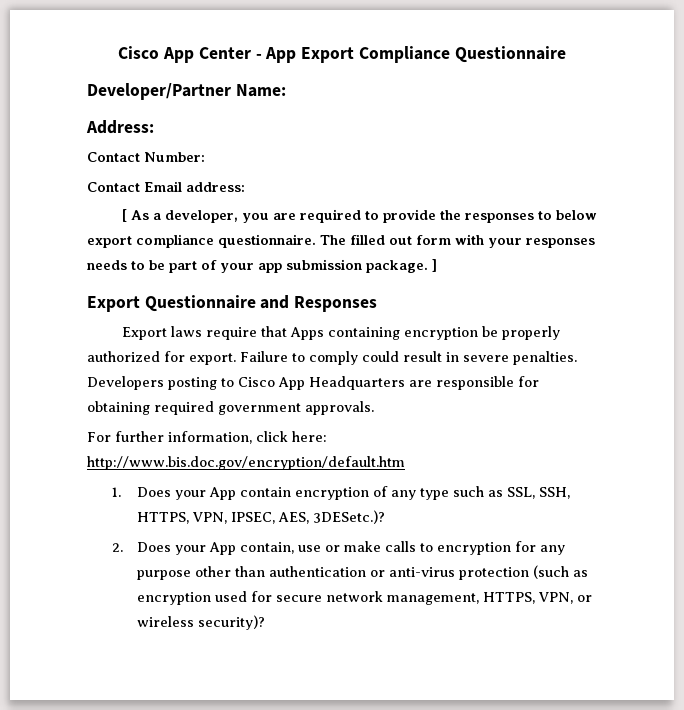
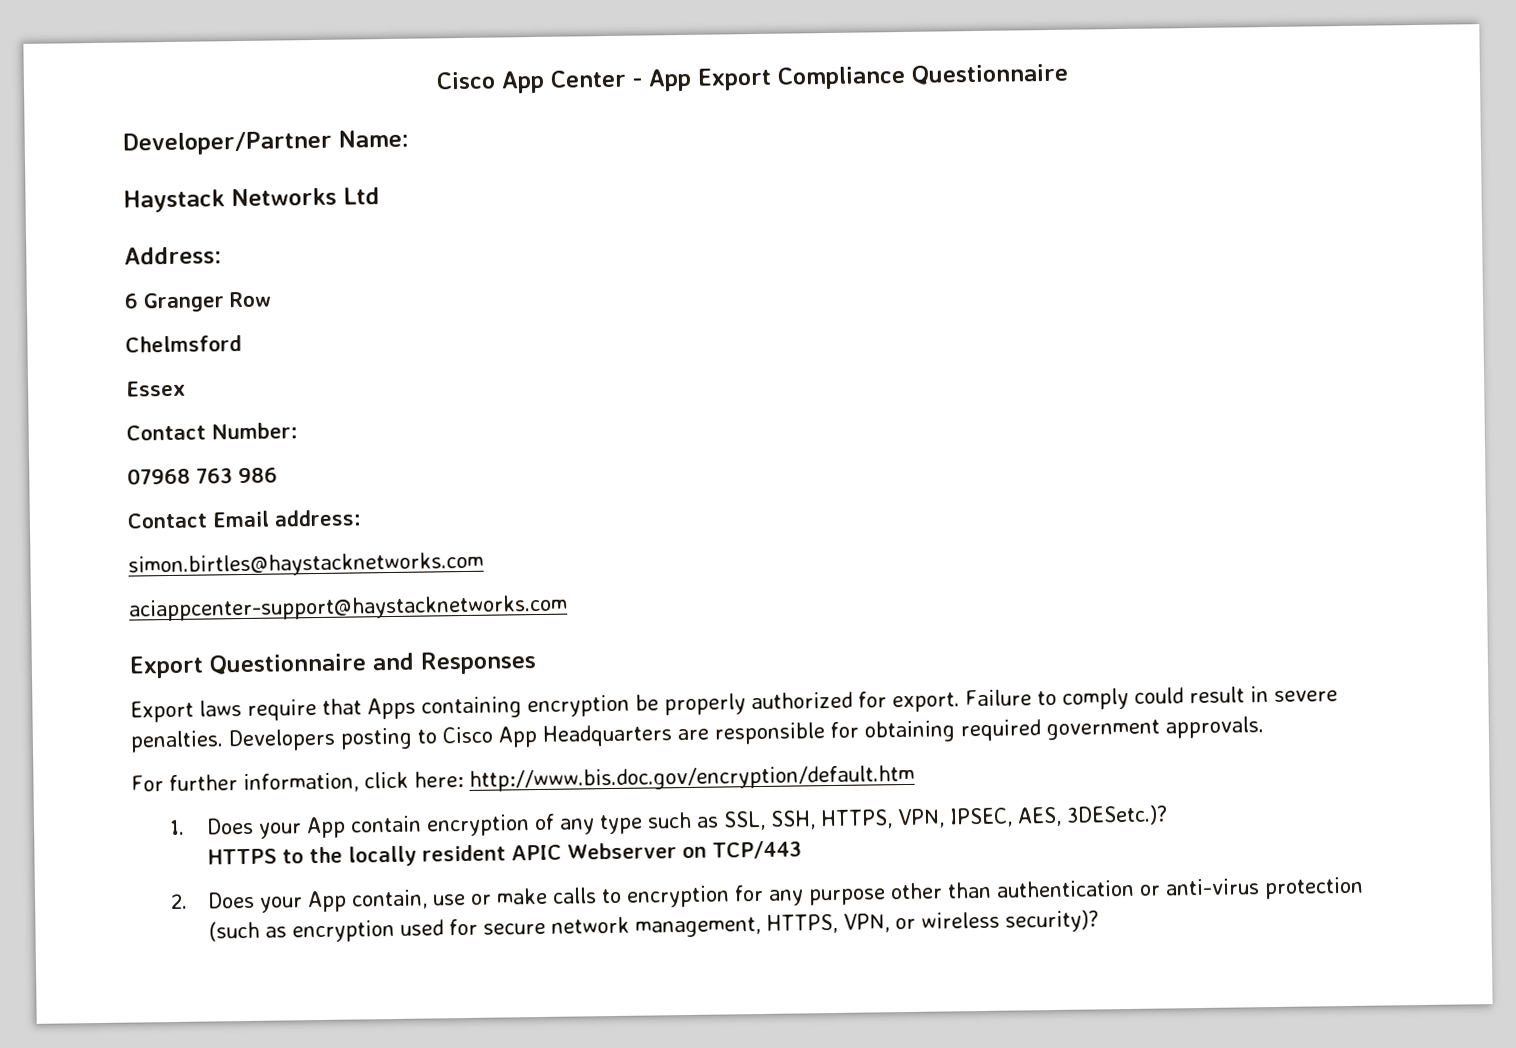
[86,120,154,134] Address: -> [123,187,380,213] [124,246,222,265] [124,291,271,313] [125,335,242,353] [126,380,186,397] Haystack Networks Ltd // Address: // 6 Granger Row // Chelmsford // Essex
(205, 157) none -> [127,467,278,485] // 07968 763 986
[121,209,597,223] [87,234,595,248] [87,259,437,273] [ As a developer, you are required to provide the responses to below export compliance questionnaire. The filled out form with your responses needs to be part of your app submission package. ] -> [128,551,484,578] [128,594,568,622] simon.birtles@haystacknetworks.com // aciappcenter-support@haystacknetworks.com
(385, 517) none -> [207,840,803,867] // HTTPS to the locally resident APIC Webserver on TCP/443

